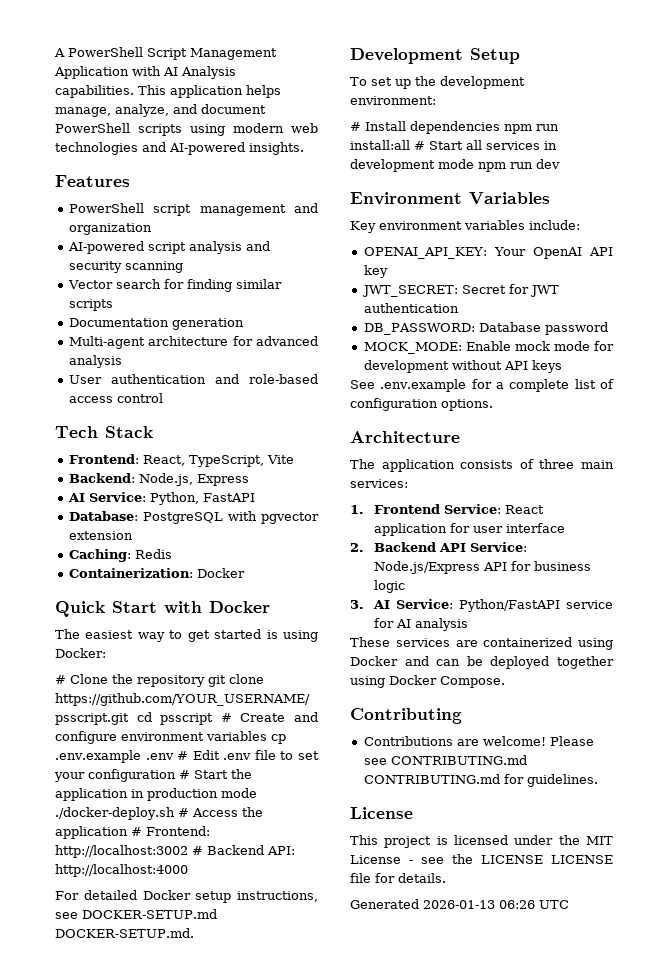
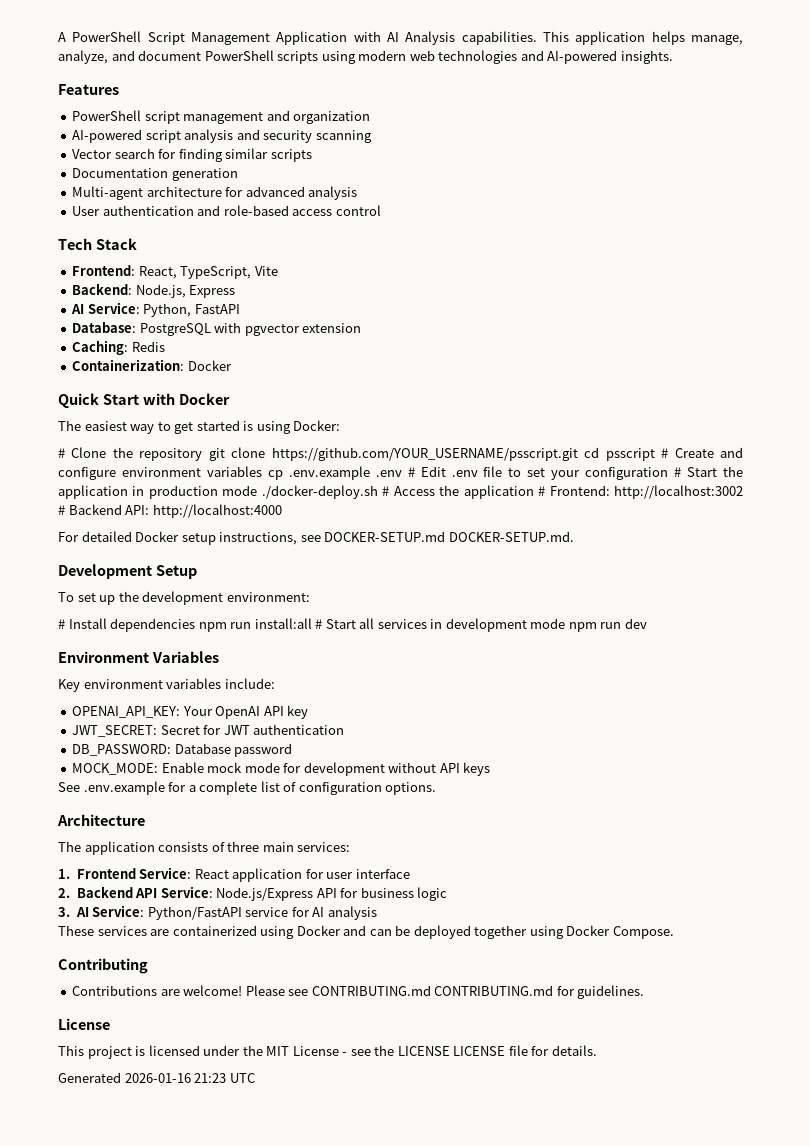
[423,900,535,909] 2026-01-13 06:26 -> [124,1073,227,1083] 2026-01-16 21:23

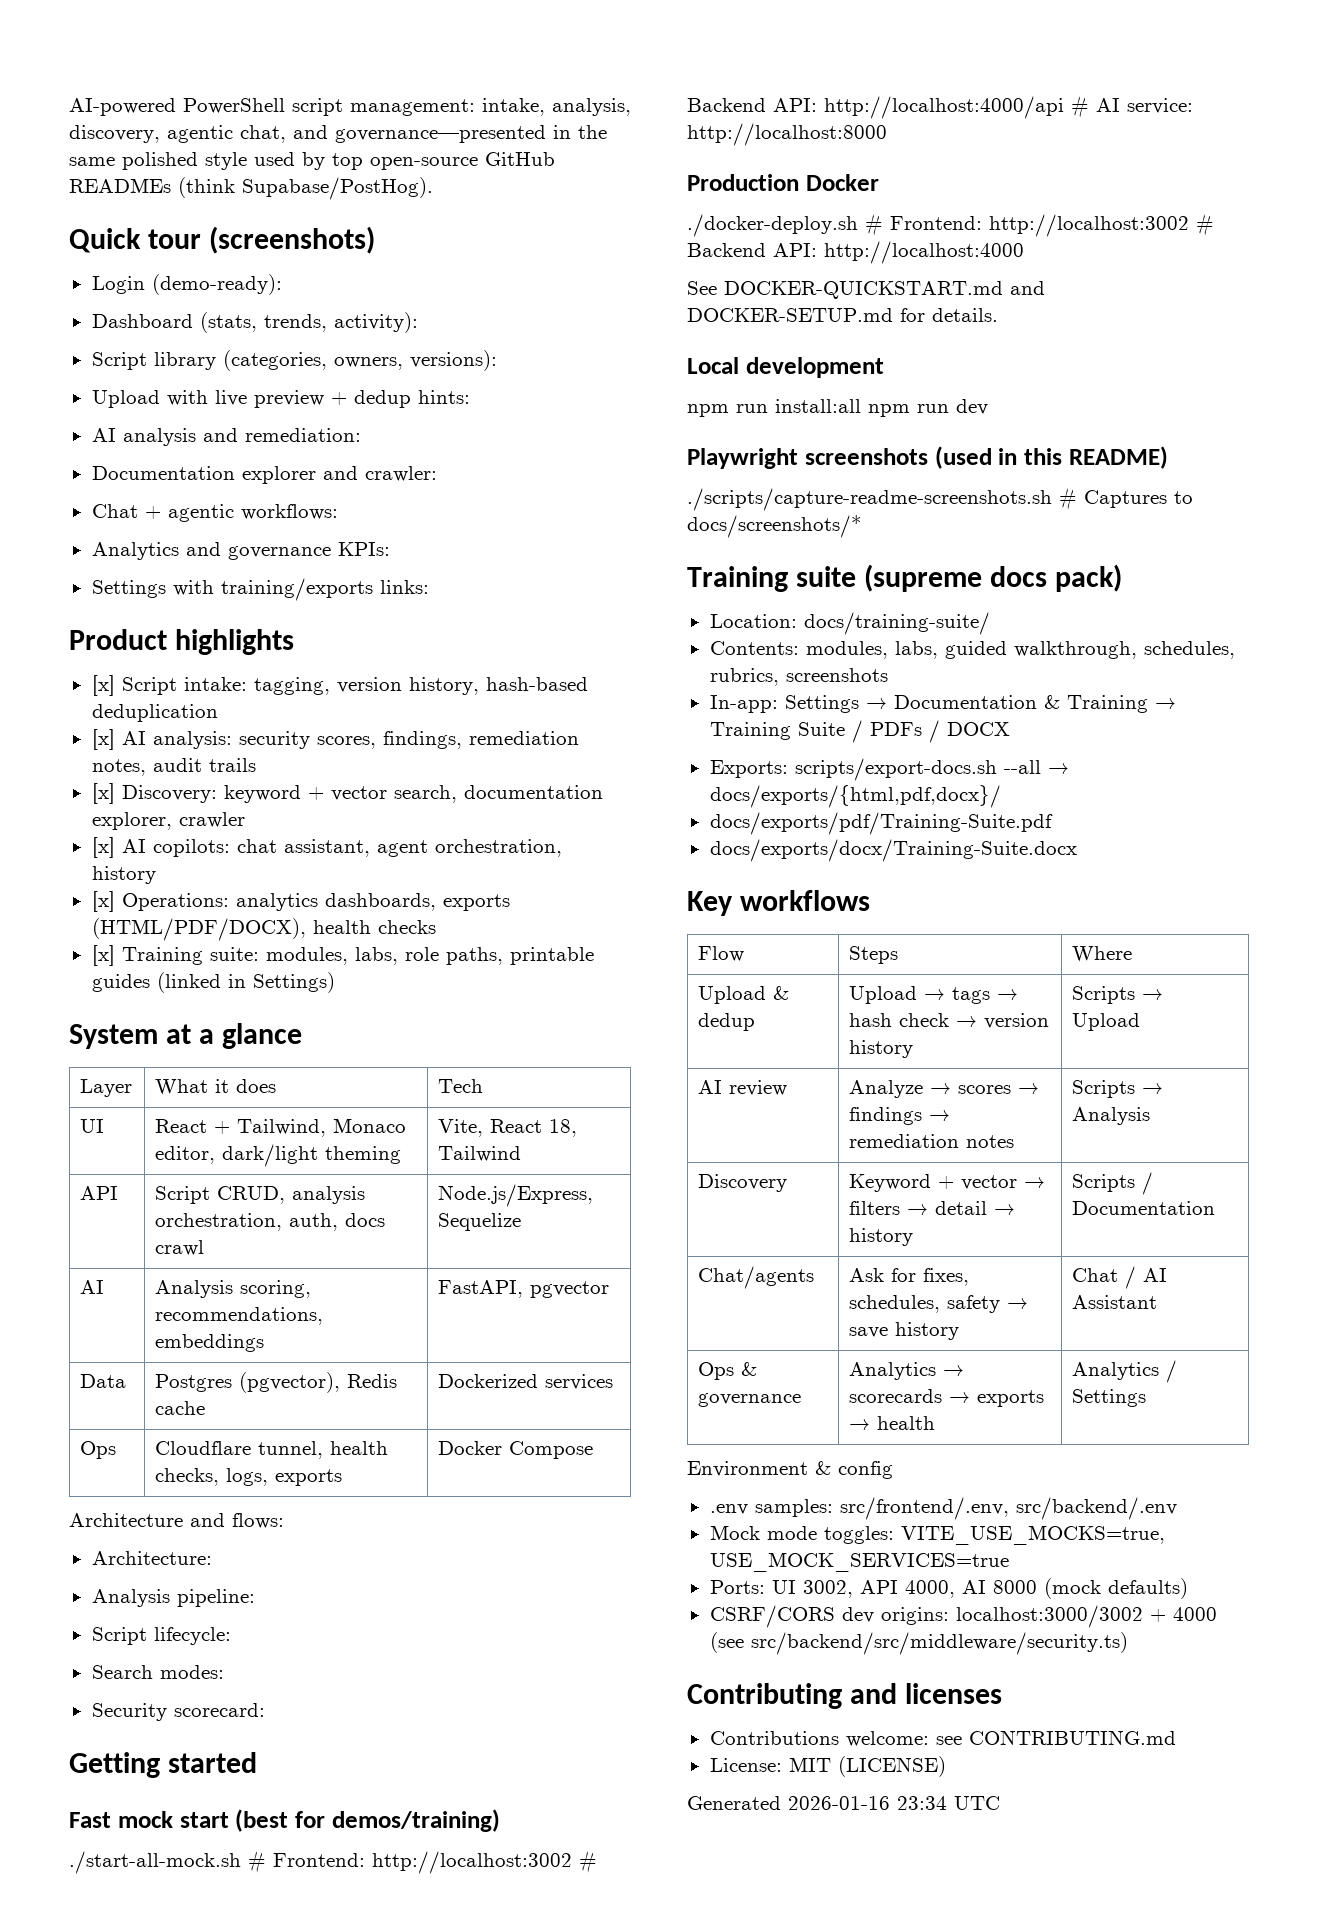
[58,31,743,45] [58,50,673,64] [58,84,119,95] [72,110,371,124] [72,129,372,143] [72,148,312,162] [72,168,238,181] [72,186,358,200] [72,205,381,216] [58,238,137,250] [72,265,278,279] [72,283,236,298] [71,302,240,317] [72,322,362,336] [72,340,165,355] [72,359,232,371] [58,393,230,408] [58,420,341,434] [58,447,744,461] [58,466,743,480] [58,485,534,499] A PowerShell Script Management Application with AI Analysis capabilities. This application helps manage, analyze, and document PowerShell scripts using modern web technologies and AI-powered insights. // Features // PowerShell script management and organization // AI-powered script analysis and security scanning // Vector search for finding similar scripts // Documentation generation // Multi-agent architecture for advanced analysis // User authentication and role-based access control // Tech Stack // Frontend: React, TypeScript, Vite // Backend: Node.js, Express // AI Service: Python, FastAPI // Database: PostgreSQL with pgvector extension // Caching: Redis // Containerization: Docker // Quick Start with Docker // The easiest way to get started is using Docker: // # Clone the repository git clone https://github.com/YOUR_USERNAME/psscript.git cd psscript # Create and configure environment variables cp .env.example .env # Edit .env file to set your configuration # Start the application in production mode ./docker-deploy.sh # Access the application -> [69,98,631,116] [69,125,607,143] [69,152,555,170] [69,177,433,200] [69,226,375,254] [91,274,282,295] [91,312,418,333] [91,350,497,371] [91,390,470,408] [91,428,361,446] [91,466,437,484] [91,504,338,522] [91,542,390,560] [91,578,429,601] [69,629,294,655] [91,675,588,696] [91,704,218,722] [91,729,579,750] [91,758,256,776] [91,783,603,804] [91,812,245,830] [91,837,562,858] [91,866,156,884] [91,891,510,912] [91,918,436,941] [91,945,594,966] [91,972,335,993] [69,1023,302,1049] [80,1079,133,1097] [155,1079,277,1095] [438,1079,484,1093] [80,1119,105,1133] [155,1118,407,1137] [155,1144,402,1167] [438,1119,578,1137] [438,1146,522,1162] [80,1186,119,1200] [155,1186,366,1204] [155,1213,386,1231] [155,1240,205,1256] [438,1184,594,1207] [438,1213,522,1231] [80,1280,105,1294] [155,1280,312,1298] [155,1307,324,1325] [155,1334,265,1352] [438,1280,610,1298] [80,1374,127,1388] [155,1372,398,1393] [155,1401,206,1415] [438,1374,614,1390] [80,1441,117,1459] [155,1441,389,1459] [155,1468,343,1486] [438,1441,594,1459] [69,1513,284,1529] [91,1551,212,1565] [91,1589,255,1607] [91,1627,231,1645] [91,1665,224,1679] [91,1703,265,1721] [69,1752,257,1778] [69,1809,500,1832] [69,1850,597,1874] [687,95,1193,119] [687,123,887,146] [687,174,879,191] [687,214,858,237] AI-powered PowerShell script management: intake, analysis, discovery, agentic chat, and governance—presented in the same polished style used by top open-source GitHub READMEs (think Supabase/PostHog). // Quick tour (screenshots) // Login (demo-ready): // Dashboard (stats, trends, activity): // Script library (categories, owners, versions): // Upload with live preview + dedup hints: // AI analysis and remediation: // Documentation explorer and crawler: // Chat + agentic workflows: // Analytics and governance KPIs: // Settings with training/exports links: // Product highlights // [x] Script intake: tagging, version history, hash-based deduplication // [x] AI analysis: security scores, findings, remediation notes, audit trails // [x] Discovery: keyword + vector search, documentation explorer, crawler // [x] AI copilots: chat assistant, agent orchestration, history // [x] Operations: analytics dashboards, exports (HTML/PDF/DOCX), health checks // [x] Training suite: modules, labs, role paths, printable guides (linked in Settings) // System at a glance // Layer | What it does | Tech // UI | React + Tailwind, Monaco editor, dark/light theming | Vite, React 18, Tailwind // API | Script CRUD, analysis orchestration, auth, docs crawl | Node.js/Express, Sequelize // AI | Analysis scoring, recommendations, embeddings | FastAPI, pgvector // Data | Postgres (pgvector), Redis cache | Dockerized services // Ops | Cloudflare tunnel, health checks, logs, exports | Docker Compose // Architecture and flows: // Architecture: // Analysis pipeline: // Script lifecycle: // Search modes: // Security scorecard: // Getting started // Fast mock start (best for demos/training) // ./start-all-mock.sh # Frontend: http://localhost:3002 # Backend API: http://localhost:4000/api # AI service: http://localhost:8000 // Production Docker // ./docker-deploy.sh
[58,531,574,545] [58,564,197,579] [58,591,310,605] [58,618,647,632] [58,651,219,663] [58,678,275,692] [72,705,309,719] [72,724,345,737] [72,743,293,757] [72,762,491,776] [58,781,437,795] [57,814,145,826] [58,841,351,855] [58,867,410,882] [58,886,448,901] [58,905,377,920] [58,925,674,939] For detailed Docker setup instructions, see DOCKER-SETUP.md DOCKER-SETUP.md. // Development Setup // To set up the development environment: // # Install dependencies npm run install:all # Start all services in development mode npm run dev // Environment Variables // Key environment variables include: // OPENAI_API_KEY: Your OpenAI API key // JWT_SECRET: Secret for JWT authentication // DB_PASSWORD: Database password // MOCK_MODE: Enable mock mode for development without API keys // See .env.example for a complete list of configuration options. // Architecture // The application consists of three main services: // 1. Frontend Service: React application for user interface // 2. Backend API Service: Node.js/Express API for business logic // 3. AI Service: Python/FastAPI service for AI analysis // These services are containerized using Docker and can be deployed together using Docker Compose. -> [687,281,1045,299] [687,308,998,322] [687,357,884,378] [687,399,988,417] [687,446,1168,469] [687,487,1193,511] [687,515,862,538] [687,564,1122,592] [709,612,990,635] [709,641,1235,659] [709,668,888,686] [709,695,1176,713] [709,720,1010,743] [709,758,1069,781] [709,785,1001,808] [709,812,1053,835] [709,839,1077,862] [687,890,870,916] [698,946,745,962] [849,946,899,964] [1072,946,1133,962] [698,986,790,1004] [698,1013,756,1031] [849,986,1019,1004] [849,1013,1050,1029] [849,1040,914,1058] [1072,986,1164,1004] [1072,1013,1141,1031] [698,1080,788,1096] [849,1080,1040,1098] [849,1107,951,1125] [849,1134,1015,1148] [1072,1080,1164,1098] [1072,1107,1151,1125] [698,1174,788,1192] [849,1174,1046,1192] [849,1201,1016,1215] [849,1228,914,1246] [1072,1172,1154,1195] [1072,1201,1216,1215] [698,1266,815,1289] [849,1268,970,1286] [849,1295,1029,1313] [849,1322,960,1340] [1072,1266,1168,1289] [1072,1295,1158,1309] [698,1362,758,1380] [698,1393,802,1407] [849,1362,965,1380] [849,1389,1045,1407] [849,1416,936,1430] [1072,1360,1178,1383] [1072,1389,1147,1407] [687,1461,893,1479] [709,1497,1177,1520] [709,1525,1165,1545] [709,1552,1009,1572] [709,1578,1188,1599] [709,1605,1217,1628] [709,1632,1128,1655] See DOCKER-QUICKSTART.md and DOCKER-SETUP.md for details. // Local development // npm run install:all npm run dev // Playwright screenshots (used in this README) // ./scripts/capture-readme-screenshots.sh # Captures to docs/screenshots/* // Training suite (supreme docs pack) // Location: docs/training-suite/ // Contents: modules, labs, guided walkthrough, schedules, rubrics, screenshots // In-app: Settings → Documentation & Training → Training Suite / PDFs / DOCX // Exports: scripts/export-docs.sh --all → docs/exports/{html,pdf,docx}/ // docs/exports/pdf/Training-Suite.pdf // docs/exports/docx/Training-Suite.docx // Key workflows // Flow | Steps | Where // Upload & dedup | Upload → tags → hash check → version history | Scripts → Upload // AI review | Analyze → scores → findings → remediation notes | Scripts → Analysis // Discovery | Keyword + vector → filters → detail → history | Scripts / Documentation // Chat/agents | Ask for fixes, schedules, safety → save history | Chat / AI Assistant // Ops & governance | Analytics → scorecards → exports → health | Analytics / Settings // Environment & config // .env samples: src/frontend/.env, src/backend/.env // Mock mode toggles: VITE_USE_MOCKS=true, USE_MOCK_SERVICES=true // Ports: UI 3002, API 4000, AI 8000 (mock defaults) // CSRF/CORS dev origins: localhost:3000/3002 + 4000 (see src/backend/src/middleware/security.ts)
(148, 966) none -> [849,1683,1002,1704] and licenses
[160,985,285,996] are welcome! Please -> [845,1731,929,1747] welcome:
[434,985,645,999] [58,1018,110,1030] [58,1045,597,1059] CONTRIBUTING.md for guidelines. // License // This project is licensed under the MIT License - see the LICENSE LICENSE file for details. -> [709,1756,946,1777] // License: MIT (LICENSE)
[194,1073,227,1083] 21:23 -> [897,1796,947,1810] 23:34

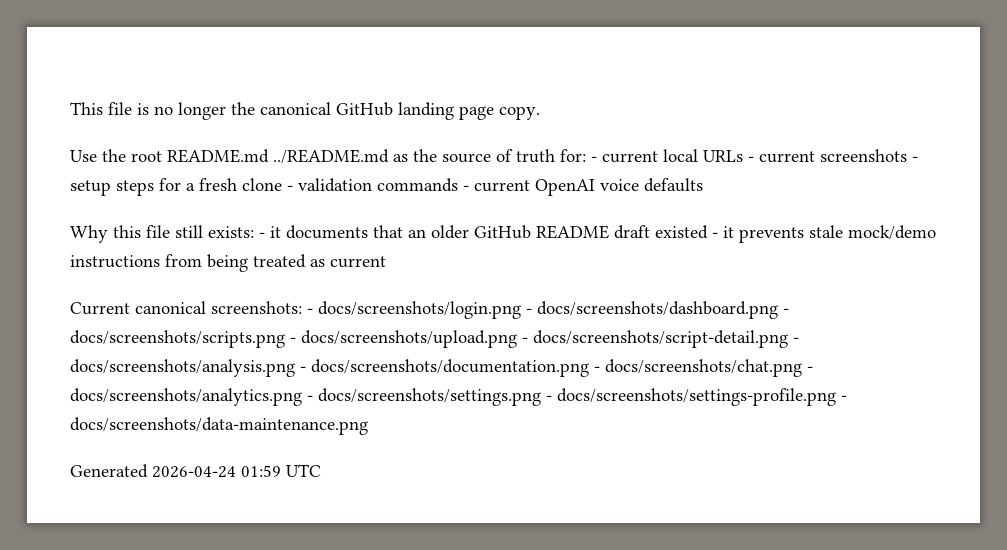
[69,98,631,116] [69,125,607,143] [69,152,555,170] [69,177,433,200] [69,226,375,254] [91,274,282,295] [91,312,418,333] [91,350,497,371] [91,390,470,408] [91,428,361,446] [91,466,437,484] [91,504,338,522] [91,542,390,560] [91,578,429,601] [69,629,294,655] [91,675,588,696] [91,704,218,722] [91,729,579,750] [91,758,256,776] [91,783,603,804] [91,812,245,830] [91,837,562,858] [91,866,156,884] [91,891,510,912] [91,918,436,941] [91,945,594,966] [91,972,335,993] [69,1023,302,1049] [80,1079,133,1097] [155,1079,277,1095] [438,1079,484,1093] [80,1119,105,1133] [155,1118,407,1137] [155,1144,402,1167] [438,1119,578,1137] [438,1146,522,1162] [80,1186,119,1200] [155,1186,366,1204] [155,1213,386,1231] [155,1240,205,1256] [438,1184,594,1207] [438,1213,522,1231] [80,1280,105,1294] [155,1280,312,1298] [155,1307,324,1325] [155,1334,265,1352] [438,1280,610,1298] [80,1374,127,1388] [155,1372,398,1393] [155,1401,206,1415] [438,1374,614,1390] [80,1441,117,1459] [155,1441,389,1459] [155,1468,343,1486] [438,1441,594,1459] [69,1513,284,1529] [91,1551,212,1565] [91,1589,255,1607] [91,1627,231,1645] [91,1665,224,1679] [91,1703,265,1721] [69,1752,257,1778] [69,1809,500,1832] [69,1850,597,1874] [687,95,1193,119] [687,123,887,146] [687,174,879,191] [687,213,1214,237] [687,241,1024,264] [687,281,1045,299] [687,308,998,322] [687,357,884,378] [687,399,988,417] [687,446,1168,469] [687,487,1193,511] [687,515,862,538] [687,564,1122,592] [709,612,990,635] [709,641,1235,659] [709,668,888,686] [709,695,1176,713] [709,720,1010,743] [709,758,1069,781] [709,785,1001,808] [709,812,1053,835] [709,839,1077,862] [687,890,870,916] [698,946,745,962] [849,946,899,964] [1072,946,1133,962] [698,986,790,1004] [698,1013,756,1031] [849,986,1019,1004] [849,1013,1050,1029] [849,1040,914,1058] [1072,986,1164,1004] [1072,1013,1141,1031] [698,1080,788,1096] [849,1080,1040,1098] [849,1107,951,1125] [849,1134,1015,1148] [1072,1080,1164,1098] [1072,1107,1151,1125] [698,1174,788,1192] [849,1174,1046,1192] [849,1201,1016,1215] [849,1228,914,1246] [1072,1172,1154,1195] [1072,1201,1216,1215] [698,1266,815,1289] [849,1268,970,1286] [849,1295,1029,1313] [849,1322,960,1340] [1072,1266,1168,1289] [1072,1295,1158,1309] [698,1362,758,1380] [698,1393,802,1407] [849,1362,965,1380] [849,1389,1045,1407] [849,1416,936,1430] [1072,1360,1178,1383] [1072,1389,1147,1407] [687,1461,893,1479] [709,1497,1177,1520] [709,1525,1165,1545] [709,1552,1009,1572] [709,1578,1188,1599] [709,1605,1217,1628] [709,1632,1128,1655] [687,1683,1002,1709] [709,1730,1176,1747] [709,1756,946,1777] AI-powered PowerShell script management: intake, analysis, discovery, agentic chat, and governance—presented in the same polished style used by top open-source GitHub READMEs (think Supabase/PostHog). // Quick tour (screenshots) // Login (demo-ready): // Dashboard (stats, trends, activity): // Script library (categories, owners, versions): // Upload with live preview + dedup hints: // AI analysis and remediation: // Documentation explorer and crawler: // Chat + agentic workflows: // Analytics and governance KPIs: // Settings with training/exports links: // Product highlights // [x] Script intake: tagging, version history, hash-based deduplication // [x] AI analysis: security scores, findings, remediation notes, audit trails // [x] Discovery: keyword + vector search, documentation explorer, crawler // [x] AI copilots: chat assistant, agent orchestration, history // [x] Operations: analytics dashboards, exports (HTML/PDF/DOCX), health checks // [x] Training suite: modules, labs, role paths, printable guides (linked in Settings) // System at a glance // Layer | What it does | Tech // UI | React + Tailwind, Monaco editor, dark/light theming | Vite, React 18, Tailwind // API | Script CRUD, analysis orchestration, auth, docs crawl | Node.js/Express, Sequelize // AI | Analysis scoring, recommendations, embeddings | FastAPI, pgvector // Data | Postgres (pgvector), Redis cache | Dockerized services // Ops | Cloudflare tunnel, health checks, logs, exports | Docker Compose // Architecture and flows: // Architecture: // Analysis pipeline: // Script lifecycle: // Search modes: // Security scorecard: // Getting started // Fast mock start (best for demos/training) // ./start-all-mock.sh # Frontend: http://localhost:3002 # Backend API: http://localhost:4000/api # AI service: http://localhost:8000 // Production Docker // ./docker-deploy.sh # Frontend: http://localhost:3002 # Backend API: http://localhost:4000 // See DOCKER-QUICKSTART.md and DOCKER-SETUP.md for details. // Local development // npm run install:all npm run dev // Playwright screenshots (used in this README) // ./scripts/capture-readme-screenshots.sh # Captures to docs/screenshots/* // Training suite (supreme docs pack) // Location: docs/training-suite/ // Contents: modules, labs, guided walkthrough, schedules, rubrics, screenshots // In-app: Settings → Documentation & Training → Training Suite / PDFs / DOCX // Exports: scripts/export-docs.sh --all → docs/exports/{html,pdf,docx}/ // docs/exports/pdf/Training-Suite.pdf // docs/exports/docx/Training-Suite.docx // Key workflows // Flow | Steps | Where // Upload & dedup | Upload → tags → hash check → version history | Scripts → Upload // AI review | Analyze → scores → findings → remediation notes | Scripts → Analysis // Discovery | Keyword + vector → filters → detail → history | Scripts / Documentation // Chat/agents | Ask for fixes, schedules, safety → save history | Chat / AI Assistant // Ops & governance | Analytics → scorecards → exports → health | Analytics / Settings // Environment & config // .env samples: src/frontend/.env, src/backend/.env // Mock mode toggles: VITE_USE_MOCKS=true, USE_MOCK_SERVICES=true // Ports: UI 3002, API 4000, AI 8000 (mock defaults) // CSRF/CORS dev origins: localhost:3000/3002 + 4000 (see src/backend/src/middleware/security.ts) // Contributing and licenses // Contributions welcome: see CONTRIBUTING.md // License: MIT (LICENSE) -> [70,102,540,120] [70,149,918,164] [70,178,703,196] [70,225,936,243] [70,254,386,272] [70,301,789,319] [70,330,799,348] [70,359,813,377] [70,388,847,406] [70,417,368,435] This file is no longer the canonical GitHub landing page copy. // Use the root README.md ../README.md as the source of truth for: - current local URLs - current screenshots - setup steps for a fresh clone - validation commands - current OpenAI voice defaults // Why this file still exists: - it documents that an older GitHub README draft existed - it prevents stale mock/demo instructions from being treated as current // Current canonical screenshots: - docs/screenshots/login.png - docs/screenshots/dashboard.png - docs/screenshots/scripts.png - docs/screenshots/upload.png - docs/screenshots/script-detail.png - docs/screenshots/analysis.png - docs/screenshots/documentation.png - docs/screenshots/chat.png - docs/screenshots/analytics.png - docs/screenshots/settings.png - docs/screenshots/settings-profile.png - docs/screenshots/data-maintenance.png
[788,1796,947,1810] 2026-01-16 23:34 -> [152,465,281,478] 2026-04-24 01:59

